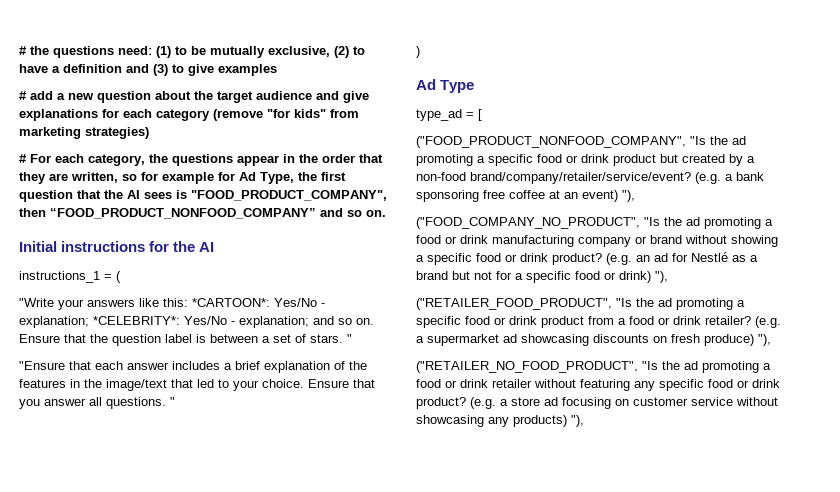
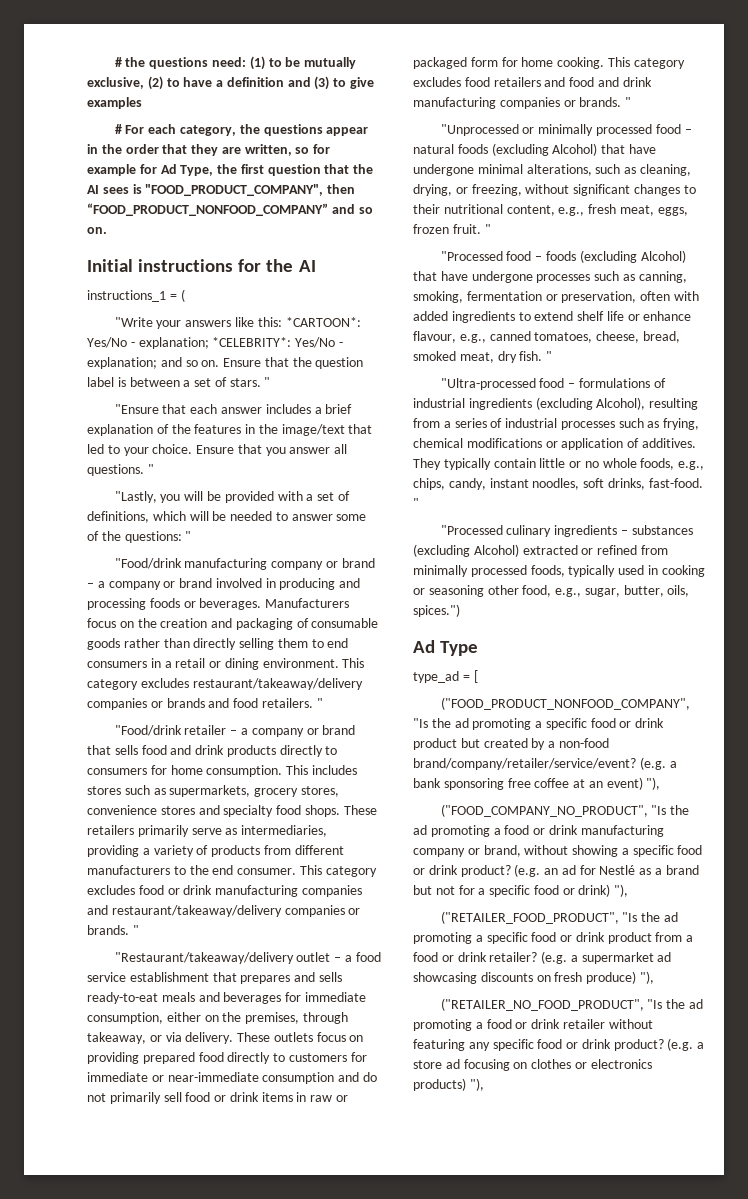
[19,91,369,103] [19,109,359,121] [19,127,149,139] // # add a new question about the target audience and give explanations for each category (remove "for kids" from marketing strategies) -> (142, 103) none
[416,46,420,58] ) -> [114,491,350,503] [87,511,367,523] [87,531,192,543] [114,558,375,570] [87,578,361,590] [87,598,350,610] [87,618,379,630] [87,638,349,650] [87,658,365,670] [87,678,363,690] [87,698,323,710] [114,725,356,737] [87,745,338,757] [87,765,357,777] [87,785,339,797] [87,805,377,817] [87,825,328,837] [87,845,344,857] [87,865,377,877] [87,885,362,897] [87,905,361,917] [87,925,139,935] [114,952,381,964] [87,972,342,984] [87,992,366,1004] [87,1012,348,1024] [87,1032,364,1044] [87,1052,367,1064] [87,1072,377,1084] [87,1092,349,1104] [413,57,685,69] [413,77,652,87] [413,97,632,109] [440,124,692,136] [413,143,656,156] [413,164,691,176] [413,184,696,196] [413,204,688,216] [413,224,491,234] [440,250,686,263] [413,271,687,283] [413,291,699,303] [413,311,692,323] [413,331,680,343] [413,351,553,363] [440,378,666,390] [413,397,699,410] [413,418,700,430] [413,438,696,450] [413,458,705,470] [413,478,703,490] [413,498,419,508] [440,525,693,537] [413,544,668,557] [413,565,705,577] [413,585,690,597] [413,604,460,617] "Lastly, you will be provided with a set of definitions, which will be needed to answer some of the questions: " // "Food/drink manufacturing company or brand – a company or brand involved in producing and processing foods or beverages. Manufacturers focus on the creation and packaging of consumable goods rather than directly selling them to end consumers in a retail or dining environment. This category excludes restaurant/takeaway/delivery companies or brands and food retailers. " // "Food/drink retailer – a company or brand that sells food and drink products directly to consumers for home consumption. This includes stores such as supermarkets, grocery stores, convenience stores and specialty food shops. These retailers primarily serve as intermediaries, providing a variety of products from different manufacturers to the end consumer. This category excludes food or drink manufacturing companies and restaurant/takeaway/delivery companies or brands. " // "Restaurant/takeaway/delivery outlet – a food service establishment that prepares and sells ready-to-eat meals and beverages for immediate consumption, either on the premises, through takeaway, or via delivery. These outlets focus on providing prepared food directly to customers for immediate or near-immediate consumption and do not primarily sell food or drink items in raw or packaged form for home cooking. This category excludes food retailers and food and drink manufacturing companies or brands. " // "Unprocessed or minimally processed food – natural foods (excluding Alcohol) that have undergone minimal alterations, such as cleaning, drying, or freezing, without significant changes to their nutritional content, e.g., fresh meat, eggs, frozen fruit. " // "Processed food – foods (excluding Alcohol) that have undergone processes such as canning, smoking, fermentation or preservation, often with added ingredients to extend shelf life or enhance flavour, e.g., canned tomatoes, cheese, bread, smoked meat, dry fish. " // "Ultra-processed food – formulations of industrial ingredients (excluding Alcohol), resulting from a series of industrial processes such as frying, chemical modifications or application of additives. They typically contain little or no whole foods, e.g., chips, candy, instant noodles, soft drinks, fast-food. " // "Processed culinary ingredients – substances (excluding Alcohol) extracted or refined from minimally processed foods, typically used in cooking or seasoning other food, e.g., sugar, butter, oils, spices.")
[650,235,682,244] brand -> [483,845,521,857] brand,
[633,397,778,406] [416,415,509,427] customer service without showcasing any -> [531,1059,652,1069] clothes or electronics

